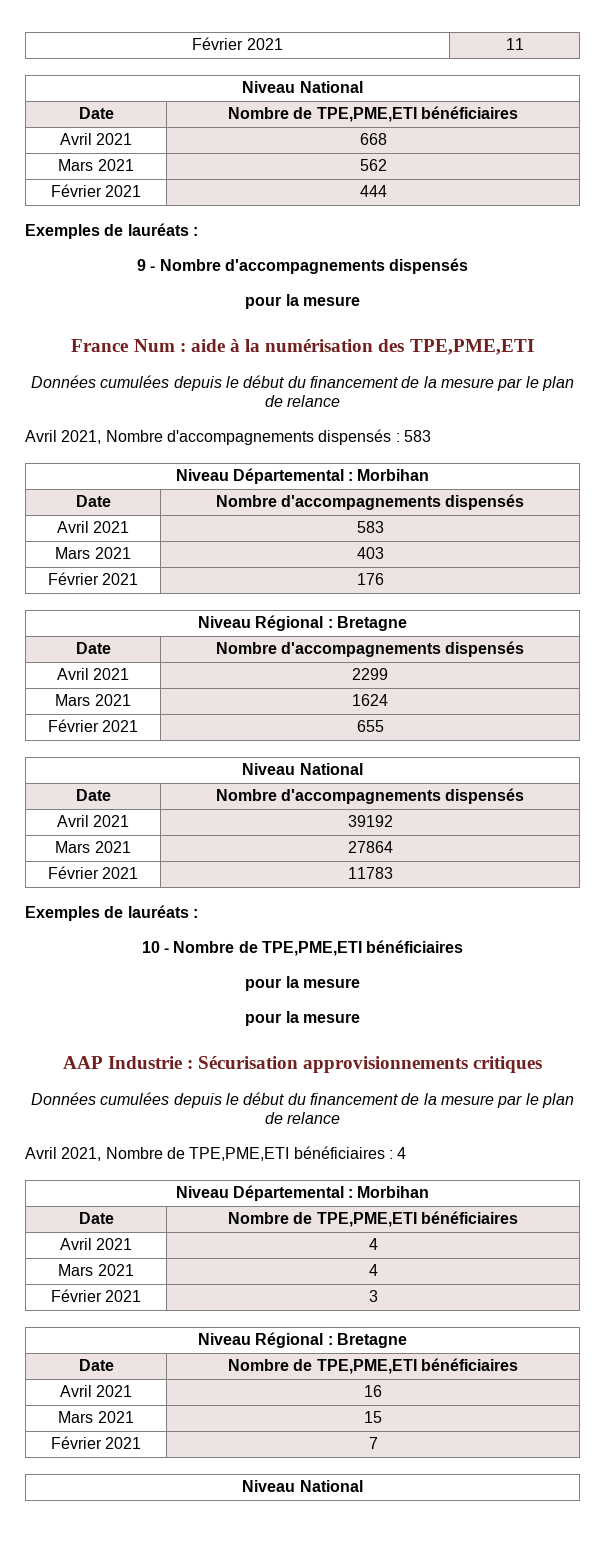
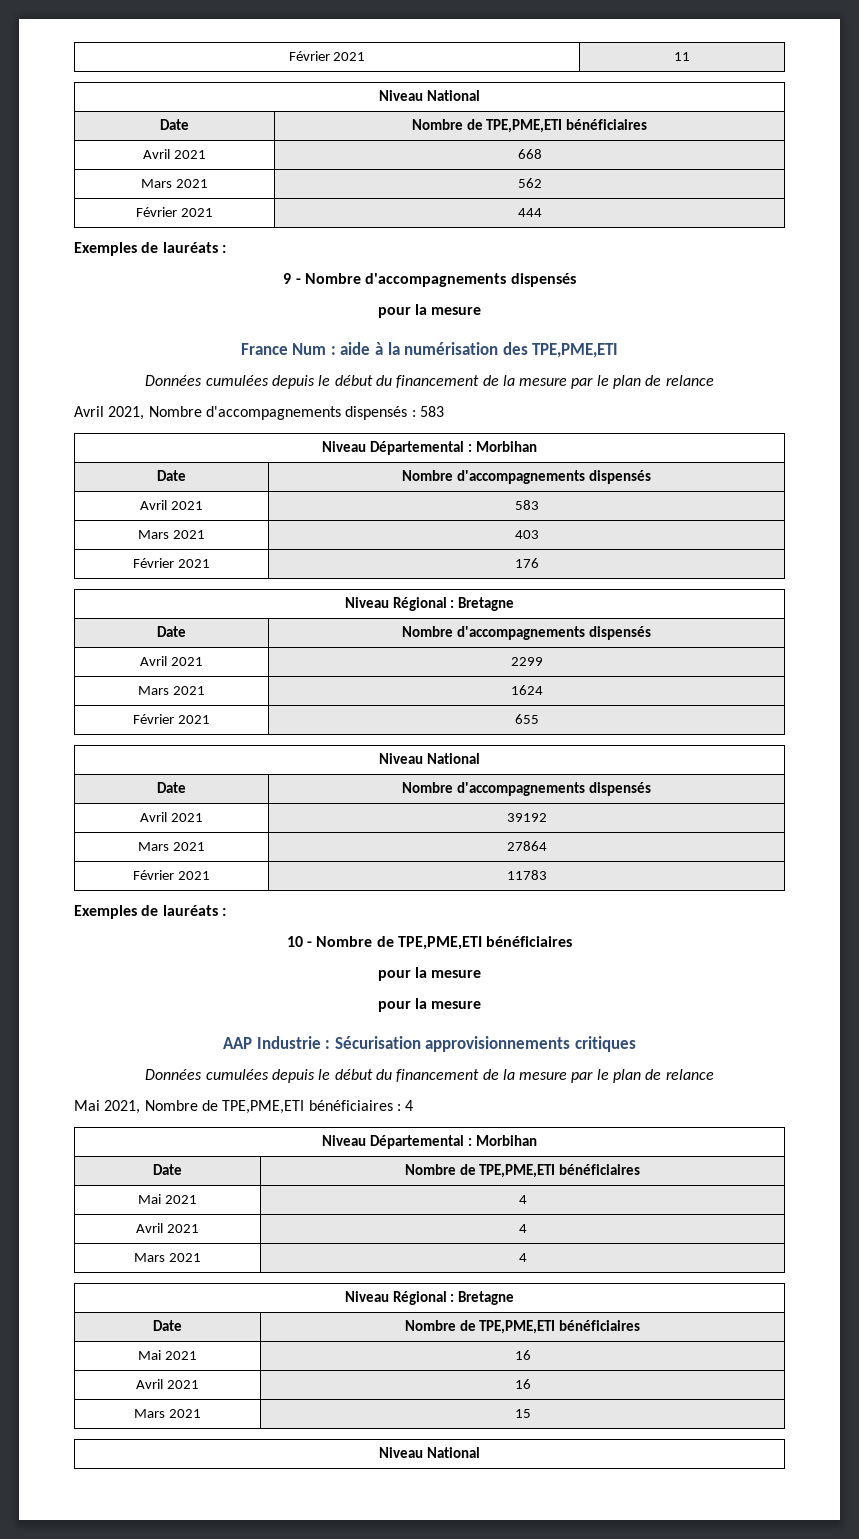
[25,1147,57,1159] Avril -> [74,1100,100,1111] Mai
(518, 1217) none -> [138,1194,197,1204] [518,1195,527,1204] // Mai 2021 | 4
[50,1289,142,1302] [368,1290,378,1302] // Février 2021 | 3 -> (527, 1257) none
(518, 1364) none -> [138,1350,197,1360] [514,1350,531,1360] // Mai 2021 | 16
[50,1436,142,1449] [368,1437,378,1449] // Février 2021 | 7 -> (531, 1413) none

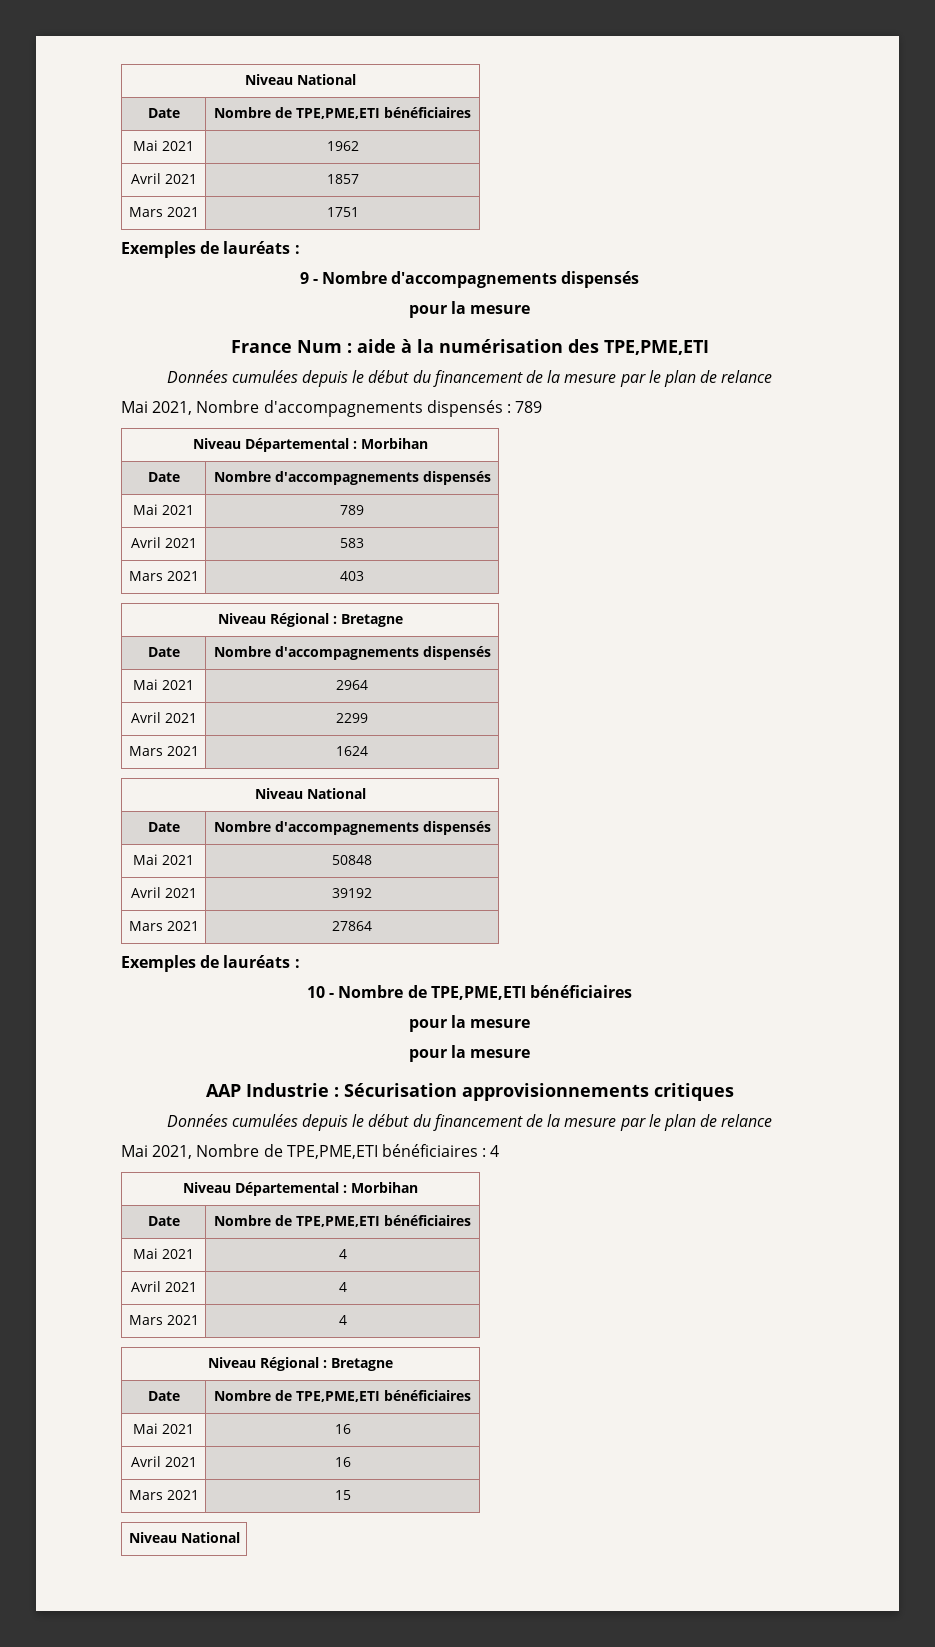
[288,51,366,61] [674,52,690,61] Février 2021 | 11 // -> (245, 79) none
[143,149,206,159] [517,149,542,159] [141,179,208,188] [517,178,542,188] [136,207,213,217] [517,208,542,217] // Avril 2021 | 668 // Mars 2021 | 562 // Février 2021 | 444 -> [133,140,194,151] [326,141,359,151] [130,173,197,184] [326,174,359,184] [128,207,199,217] [326,207,359,217] // Mai 2021 | 1962 // Avril 2021 | 1857 // Mars 2021 | 1751
[74,406,104,417] Avril -> [121,401,148,413] Mai
[419,406,444,417] 583 -> [515,401,543,413] 789
(651, 477) none -> [133,504,194,515] [340,505,364,515] // Mai 2021 | 789
[133,558,210,568] [514,558,539,568] // Février 2021 | 176 -> (364, 576) none
(651, 633) none -> [133,679,194,690] [336,680,368,690] // Mai 2021 | 2964
[133,714,210,724] [514,714,539,724] // Février 2021 | 655 -> (368, 751) none
(651, 789) none -> [133,854,194,865] [332,855,372,865] // Mai 2021 | 50848
[133,870,210,880] [506,870,547,880] // Février 2021 | 11783 -> (372, 926) none

